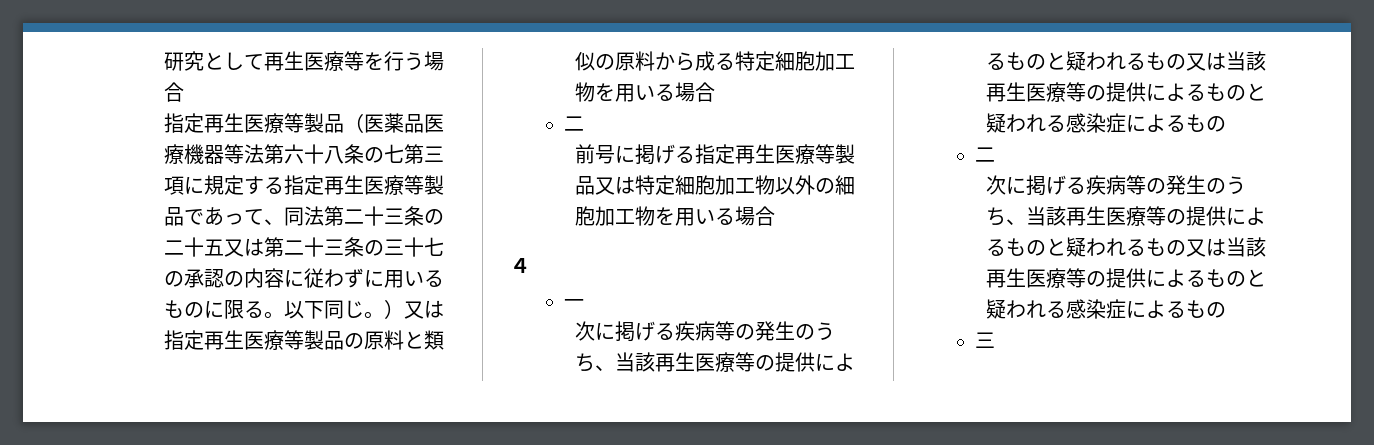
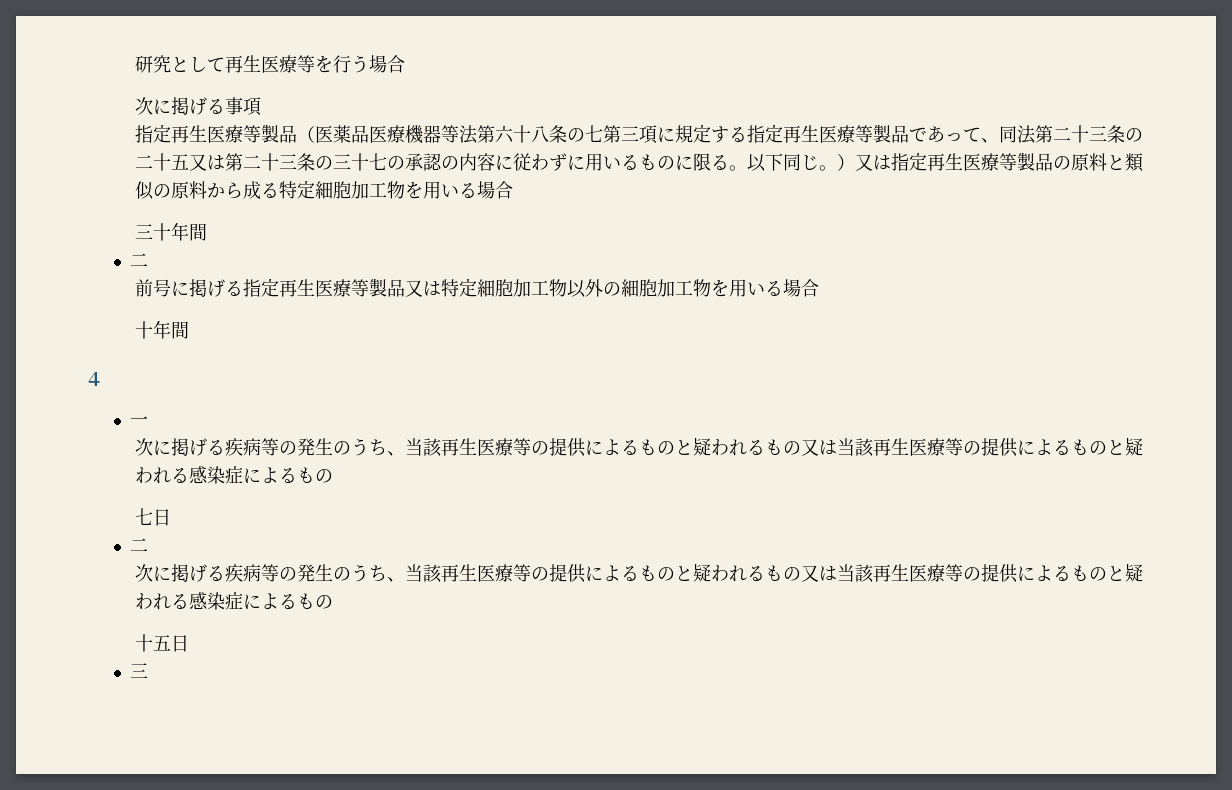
(184, 92) none -> [134,97,261,116] // 次に掲げる事項
(715, 92) none -> [134,222,207,241] // 三十年間
(775, 216) none -> [134,320,189,339] // 十年間
(1226, 124) none -> [134,508,171,526] // 七日
(1226, 310) none -> [134,634,189,652] // 十五日

